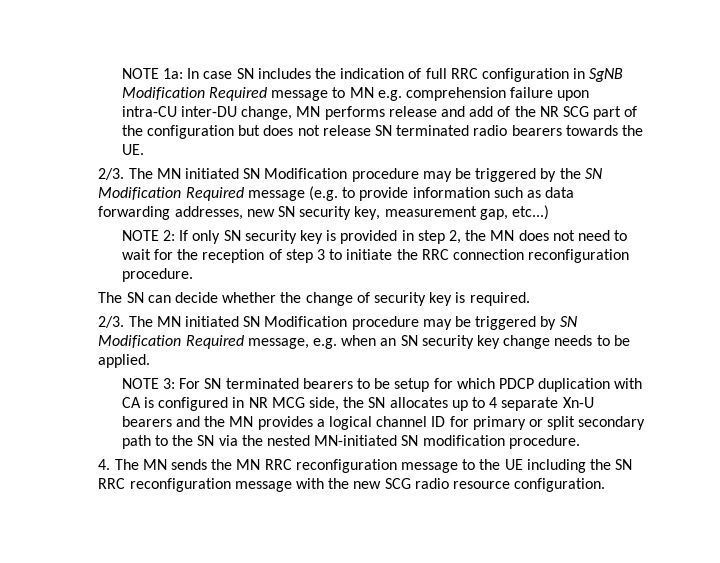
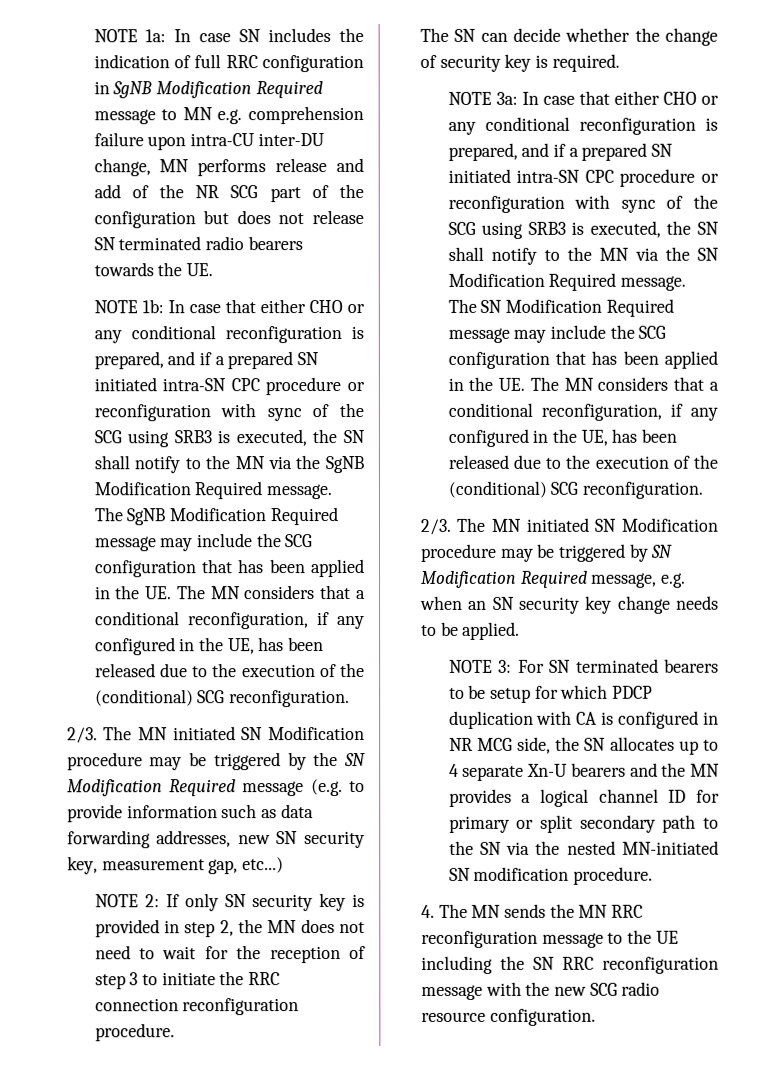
(144, 149) none -> [93,299,365,314] [93,325,364,344] [93,351,320,370] [93,377,366,396] [93,403,365,422] [93,429,365,448] [93,455,364,474] [93,481,332,500] [93,507,338,526] [93,533,314,552] [94,559,366,578] [94,585,366,600] [94,611,365,630] [94,637,325,656] [94,663,365,678] [94,689,350,708] // NOTE 1b: In case that either CHO or any conditional reconfiguration is prepared, and if a prepared SN initiated intra-SN CPC procedure or reconfiguration with sync of the SCG using SRB3 is executed, the SN shall notify to the MN via the SgNB Modification Required message. The SgNB Modification Required message may include the SCG configuration that has been applied in the UE. The MN considers that a conditional reconfiguration, if any configured in the UE, has been released due to the execution of the (conditional) SCG reconfiguration.
(530, 299) none -> [447,90,719,105] [447,116,718,135] [447,142,674,161] [447,168,719,187] [447,194,718,213] [447,220,719,239] [447,246,719,265] [447,272,686,291] [447,298,674,317] [447,324,667,343] [447,350,718,369] [447,376,719,391] [447,402,718,421] [447,428,678,447] [447,454,718,469] [447,480,703,499] // NOTE 3a: In case that either CHO or any conditional reconfiguration is prepared, and if a prepared SN initiated intra-SN CPC procedure or reconfiguration with sync of the SCG using SRB3 is executed, the SN shall notify to the MN via the SN Modification Required message. The SN Modification Required message may include the SCG configuration that has been applied in the UE. The MN considers that a conditional reconfiguration, if any configured in the UE, has been released due to the execution of the (conditional) SCG reconfiguration.

